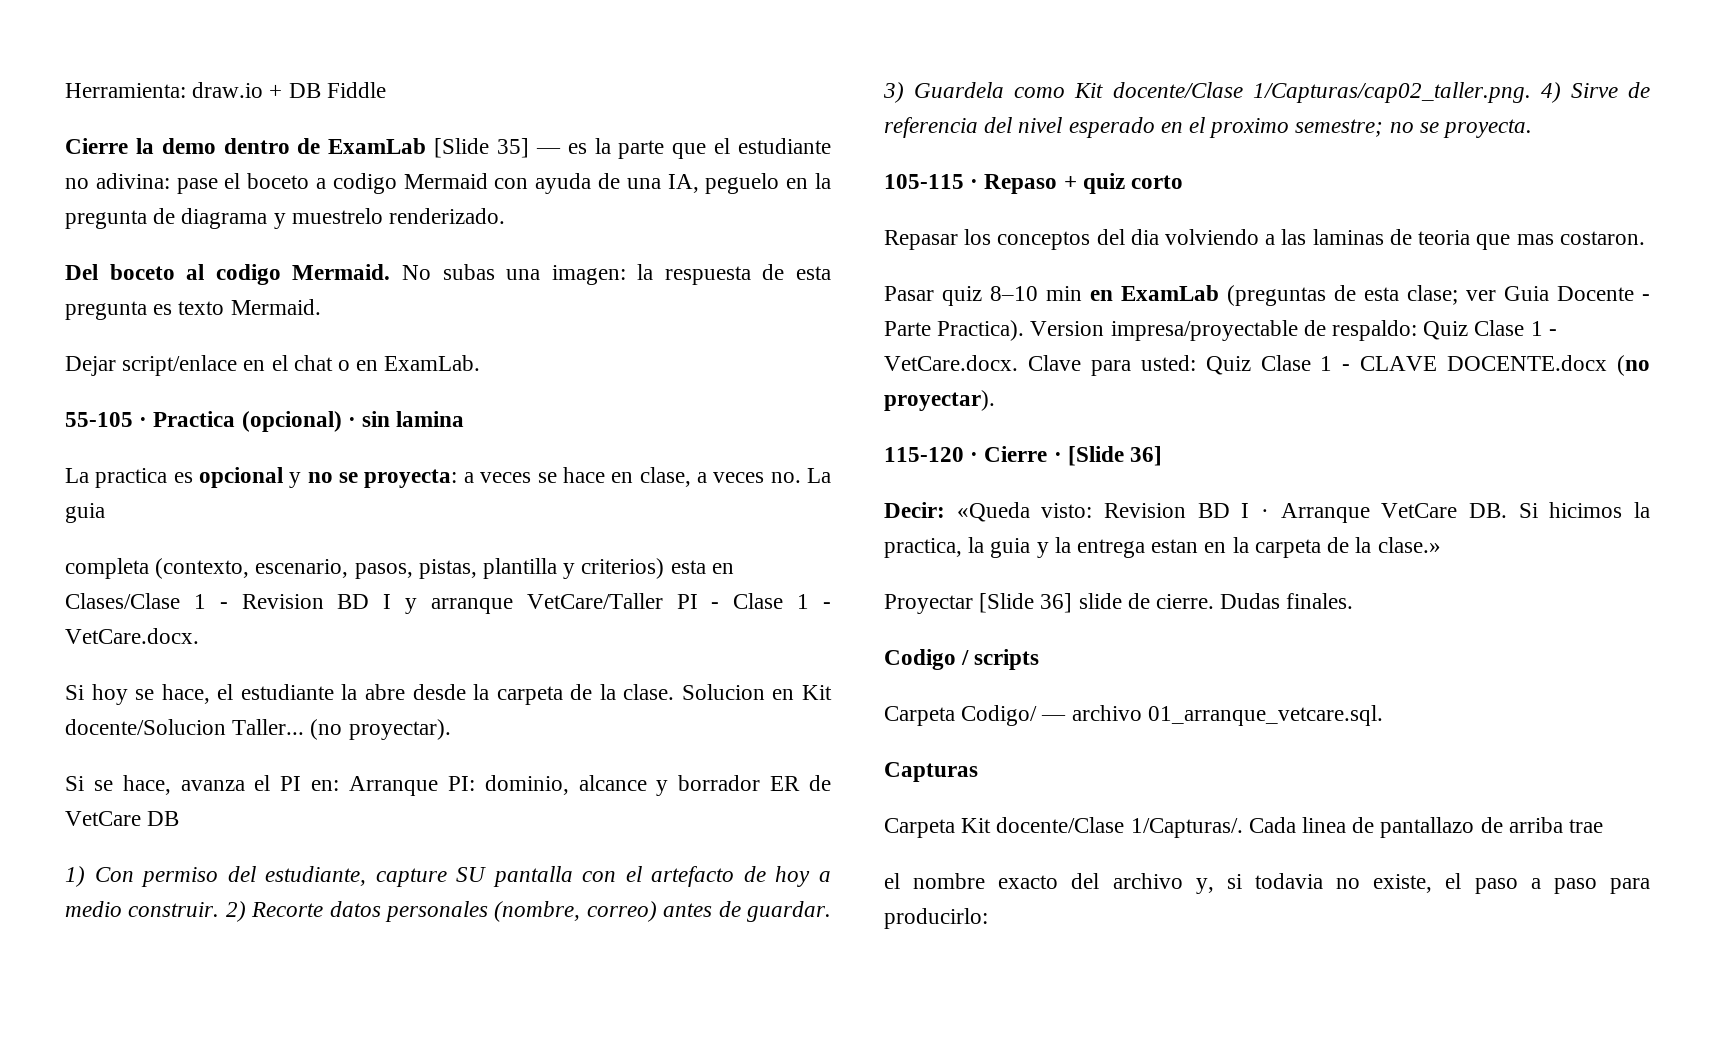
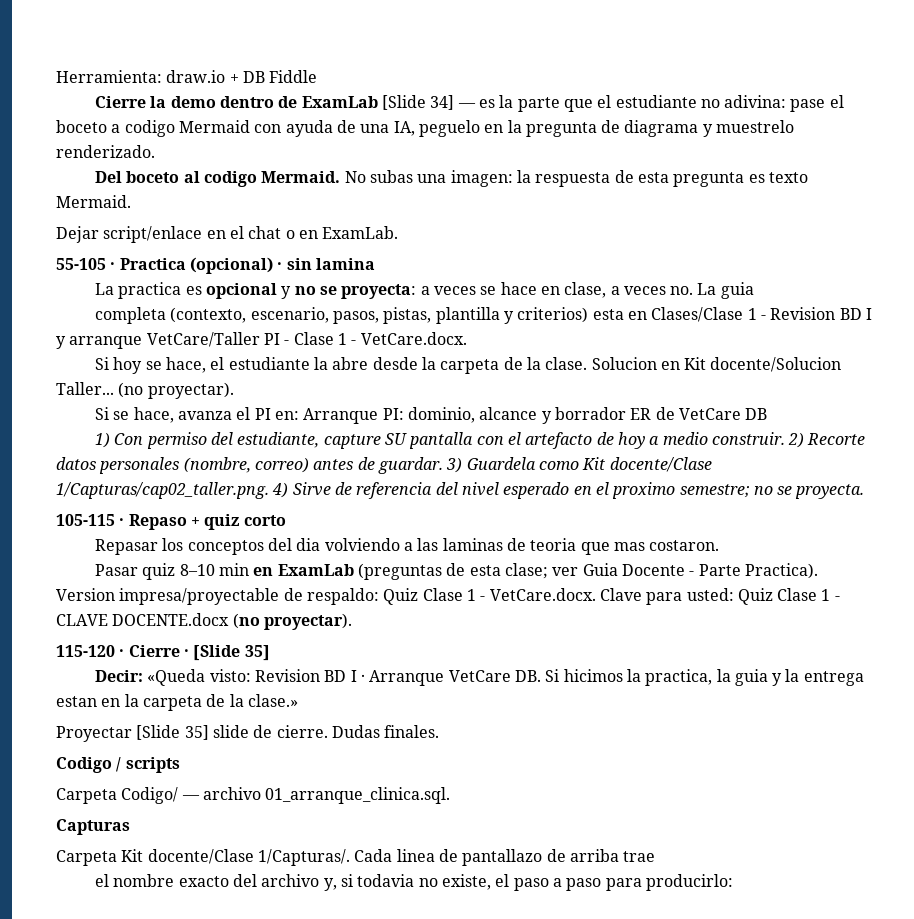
[496,138,529,158] 35] -> [430,95,455,110] 34]
[1130,446,1163,466] 36] -> [244,645,270,661] 35]
[1040,593,1073,613] 36] -> [184,725,209,740] 35]
[1147,705,1383,726] 01_arranque_vetcare.sql. -> [265,787,451,804] 01_arranque_clinica.sql.

